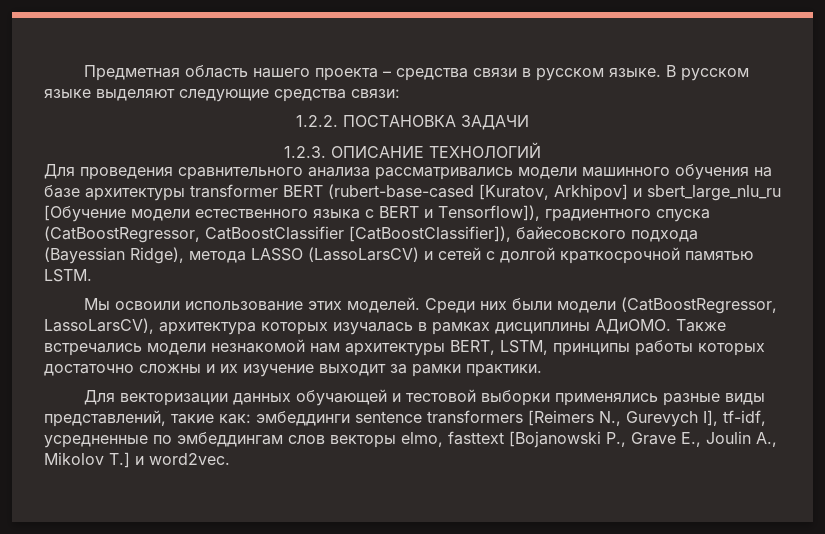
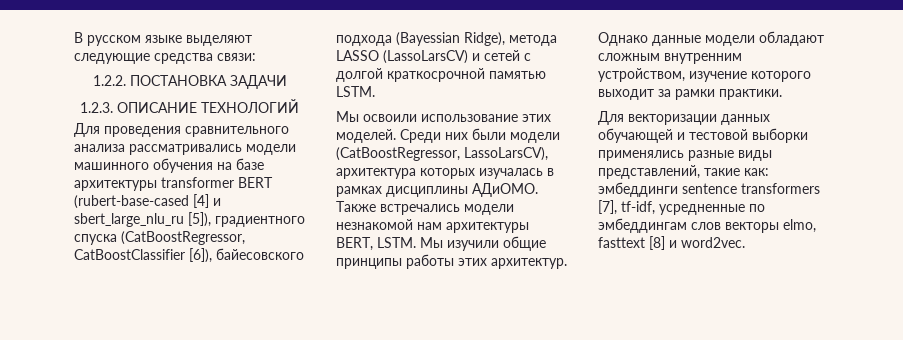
[83,65,661,81] Предметная область нашего проекта – средства связи в русском языке. -> (74, 37) none
[479,184,781,201] [44,205,540,222] [Kuratov, Arkhipov] и sbert_large_nlu_ru [Обучение модели естественного языка с BERT и Tensorflow]), -> [193,194,221,208] [74,212,211,227] [4] и sbert_large_nlu_ru [5]),
[349,226,511,242] [CatBoostClassifier]), -> [189,248,212,263] [6]),
[500,340,765,356] [44,364,314,377] LSTM, принципы работы которых достаточно сложны и их изучение -> [377,236,546,251] [336,254,567,269] [598,31,824,46] [598,53,742,64] [598,68,811,82] LSTM. Мы изучили общие принципы работы этих архитектур. Однако данные модели обладают сложным внутренним устройством, изучение которого
[528,410,718,427] [Reimers N., Gurevych I], -> [598,200,617,215] [7],
[509,431,777,448] [44,452,130,468] [Bojanowski P., Grave E., Joulin A., Mikolov T.] -> [649,236,665,250] [8]

